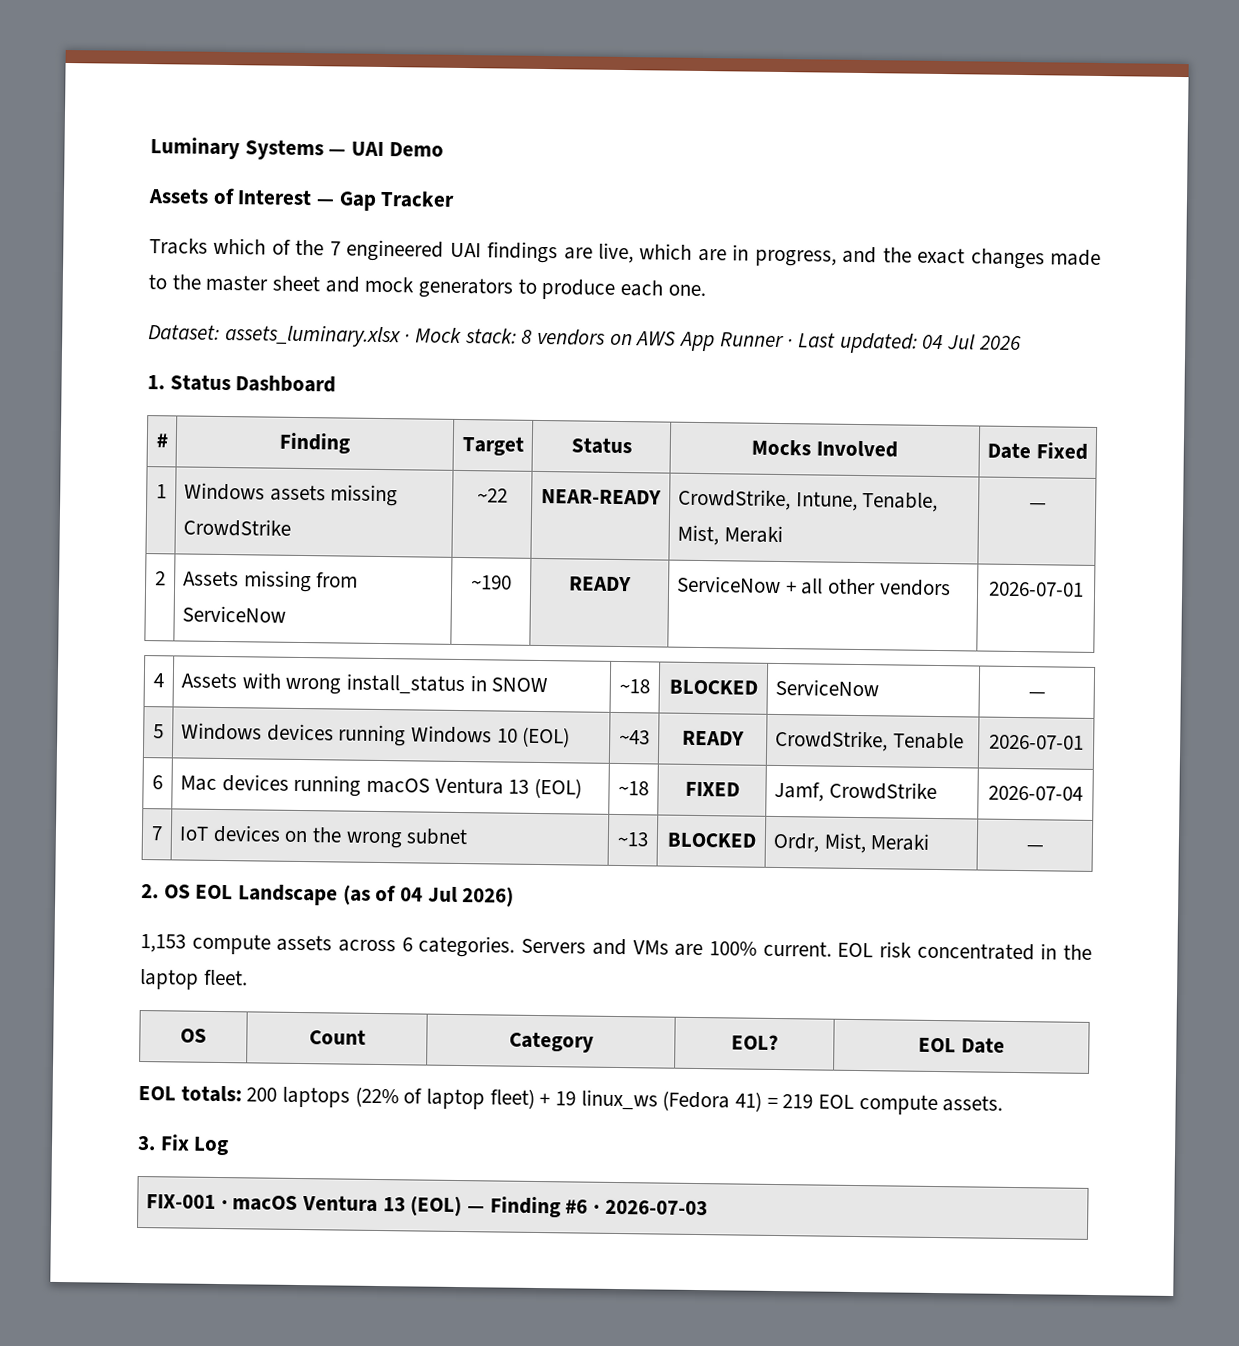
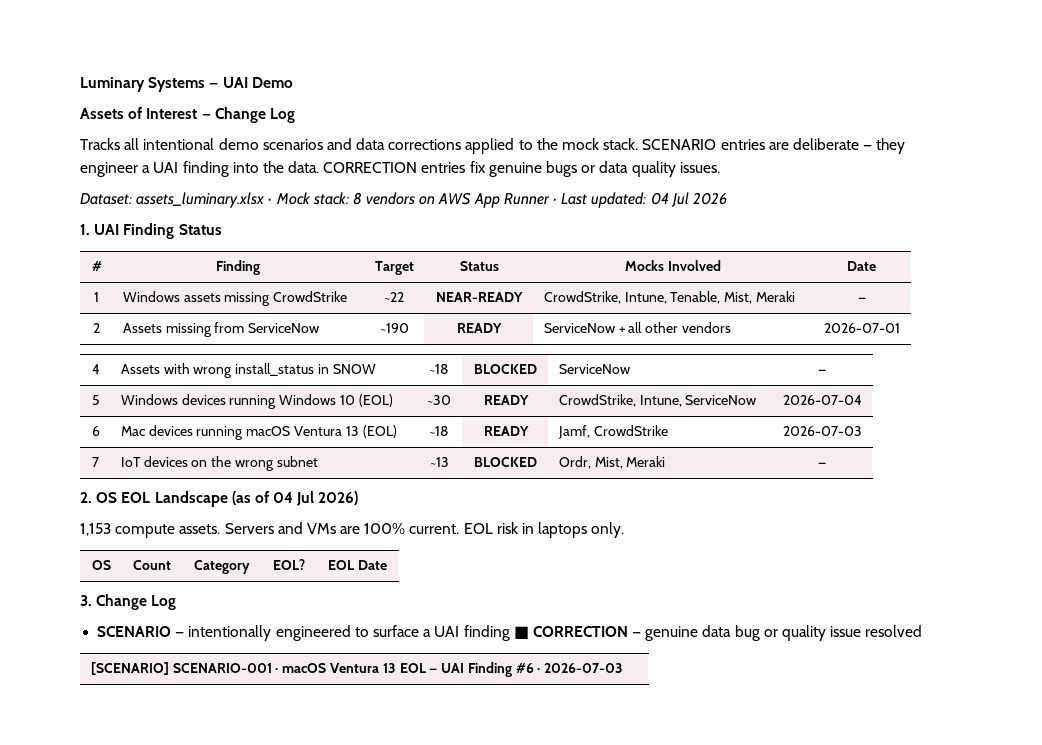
[338,190,456,211] Gap Tracker -> [214,107,295,123] Change Log
[213,237,1101,270] [148,274,706,300] which of the 7 engineered UAI findings are live, which are in progress, and the exact changes made to the master sheet and mock generators to produce each one. -> [124,138,906,154] [80,161,720,177] all intentional demo scenarios and data corrections applied to the mock stack. SCENARIO entries are deliberate — they engineer a UAI finding into the data. CORRECTION entries fix genuine bugs or data quality issues.
[169,374,337,393] Status Dashboard -> [94,223,222,239] UAI Finding Status
[1035,442,1088,460] Fixed -> (876, 266) none
[619,730,650,745] ~43 -> [427,395,451,405] ~30
[892,732,964,750] [989,734,1084,750] Tenable | 2026-07-01 -> [639,395,757,407] [782,395,862,405] Intune, ServiceNow | 2026-07-04
[684,781,740,797] FIXED -> [483,426,529,436] READY
[988,785,1083,801] 2026-07-04 -> [782,426,862,436] 2026-07-03
[276,934,516,958] assets across 6 categories. -> [179,524,221,534] assets.
[916,942,1092,961] [139,969,248,990] concentrated in the laptop fleet. -> [522,522,625,538] in laptops only.
[138,1085,1004,1116] [137,1134,230,1156] [145,1194,216,1209] EOL totals: 200 laptops (22% of laptop fleet) + 19 linux_ws (Fedora 41) = 219 EOL compute assets. // 3. Fix Log // FIX-001 -> [80,594,177,610] [97,625,923,641] [90,662,272,675] 3. Change Log // SCENARIO — intentionally engineered to surface a UAI finding ■ CORRECTION — genuine data bug or quality issue resolved // [SCENARIO] SCENARIO-001
[410,1195,485,1217] (EOL) — -> [399,663,465,673] EOL — UAI

